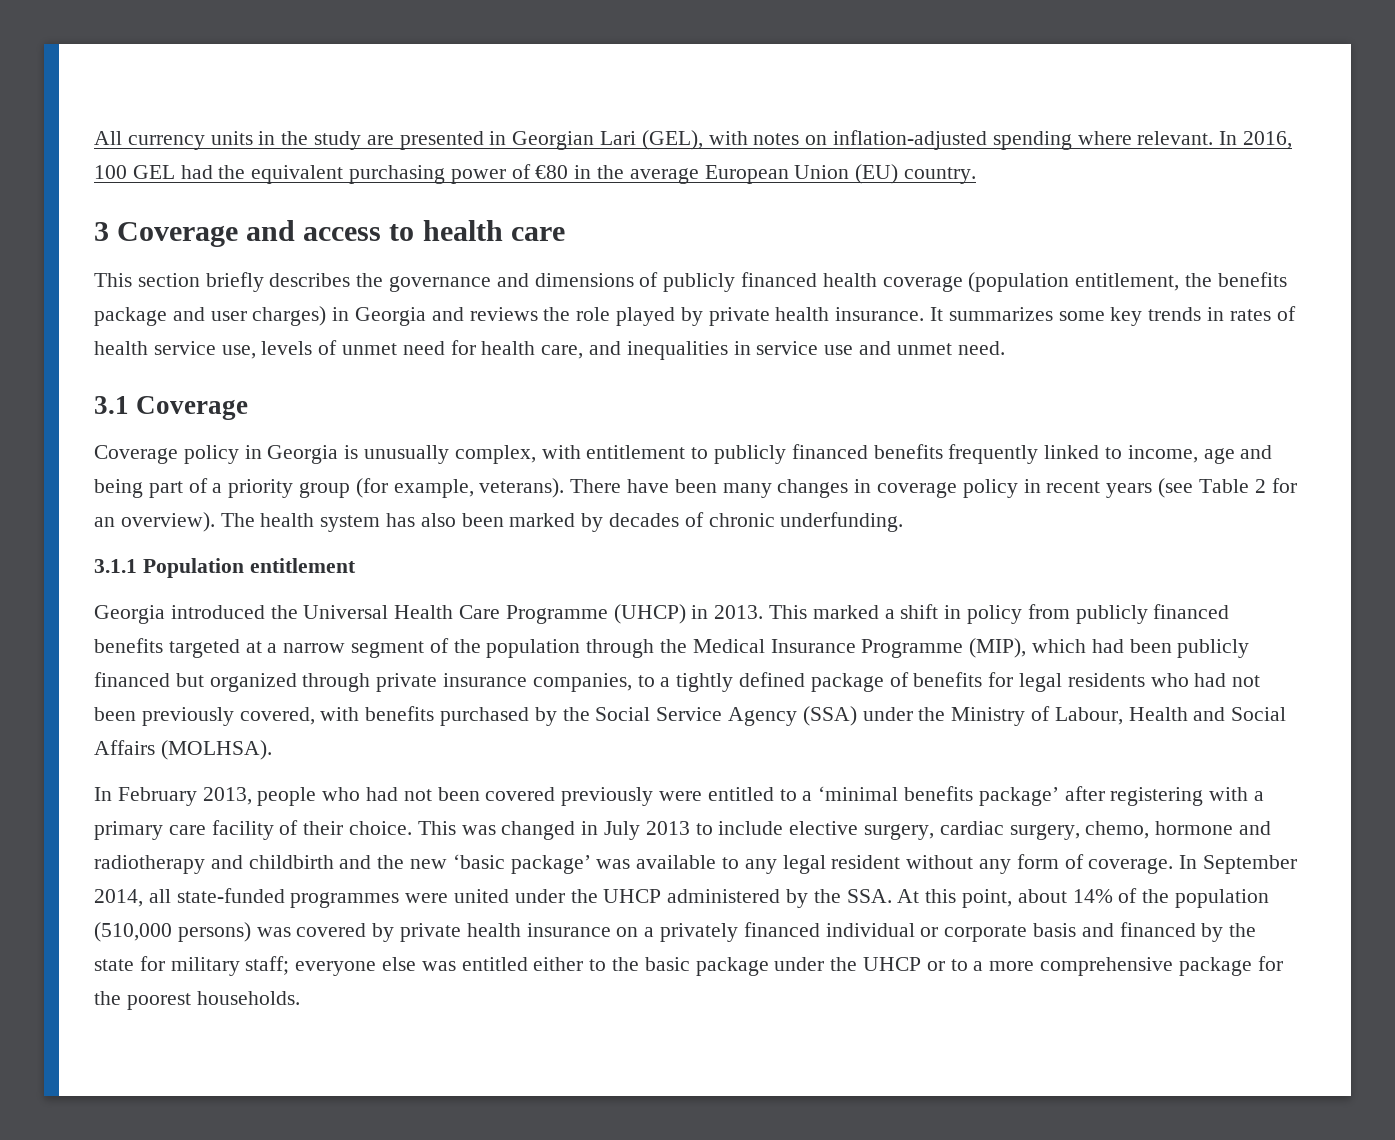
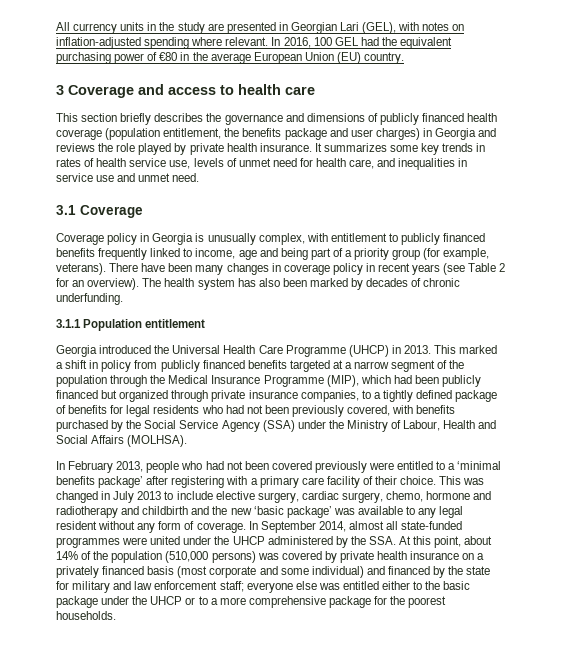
(143, 898) none -> [348,521,384,530] almost
[825,923,1077,942] individual or corporate basis -> [147,566,364,578] basis (most corporate and some individual)
(240, 966) none -> [113,581,218,590] and law enforcement

